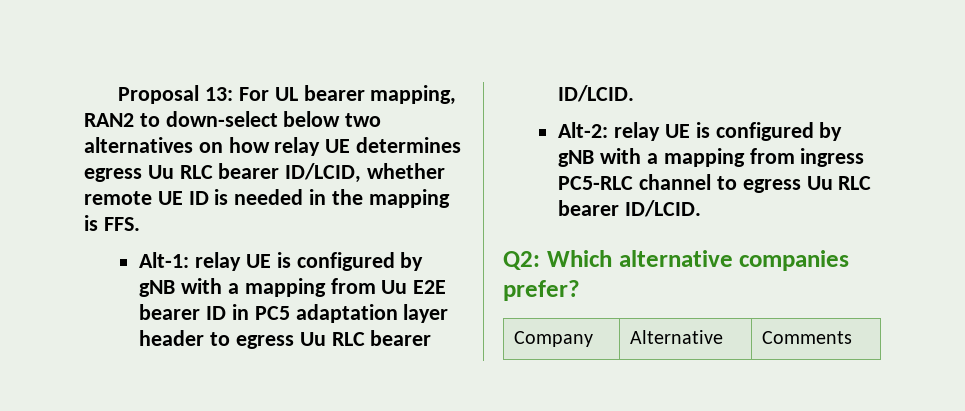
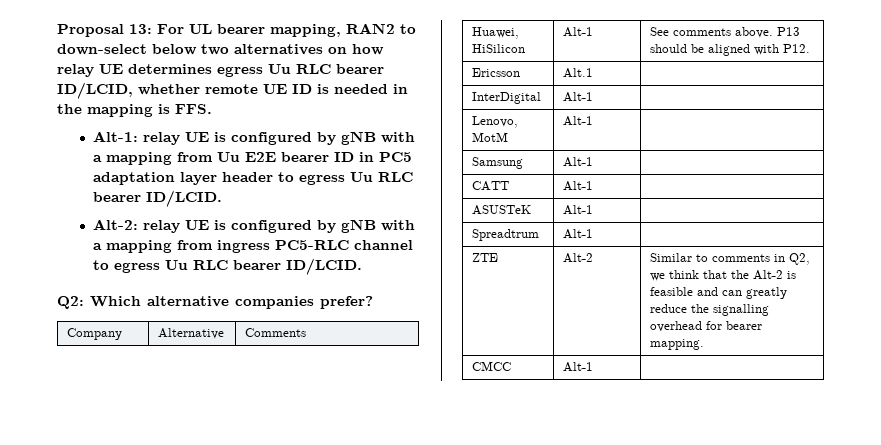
(853, 337) none -> [471,27,519,39] [471,44,525,53] [562,27,593,37] [649,27,800,38] [649,44,810,56] [471,68,520,77] [562,68,593,78] [471,92,541,104] [562,92,593,102] [471,116,518,128] [471,132,508,142] [562,116,593,126] [471,157,523,169] [562,157,593,167] [471,181,509,191] [562,181,593,191] [471,205,531,215] [562,205,593,215] [471,229,539,241] [562,229,593,239] [471,253,498,262] [562,253,593,263] [649,253,810,265] [649,270,796,281] [649,287,787,299] [649,304,769,316] [649,321,762,332] [649,339,704,350] [471,361,511,371] [562,362,593,372] // Huawei, HiSilicon | Alt-1 | See comments above. P13 should be aligned with P12. // Ericsson | Alt.1 | // InterDigital | Alt-1 | // Lenovo, MotM | Alt-1 | // Samsung | Alt-1 | // CATT | Alt-1 | // ASUSTeK | Alt-1 | // Spreadtrum | Alt-1 | // ZTE | Alt-2 | Similar to comments in Q2, we think that the Alt-2 is feasible and can greatly reduce the signalling overhead for bearer mapping. // CMCC | Alt-1 |

